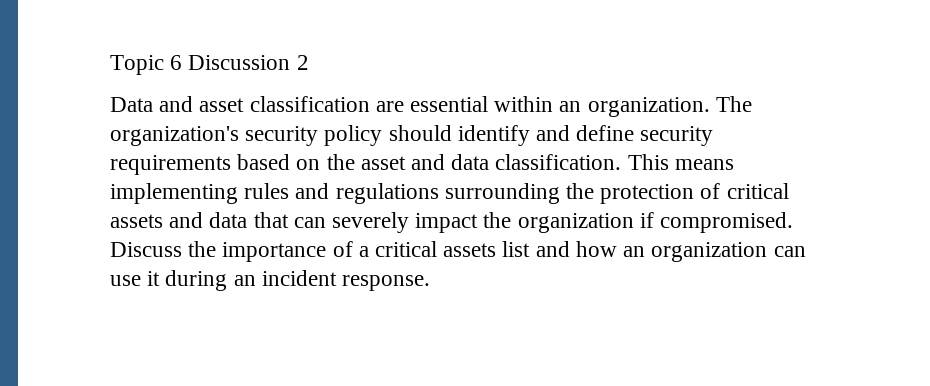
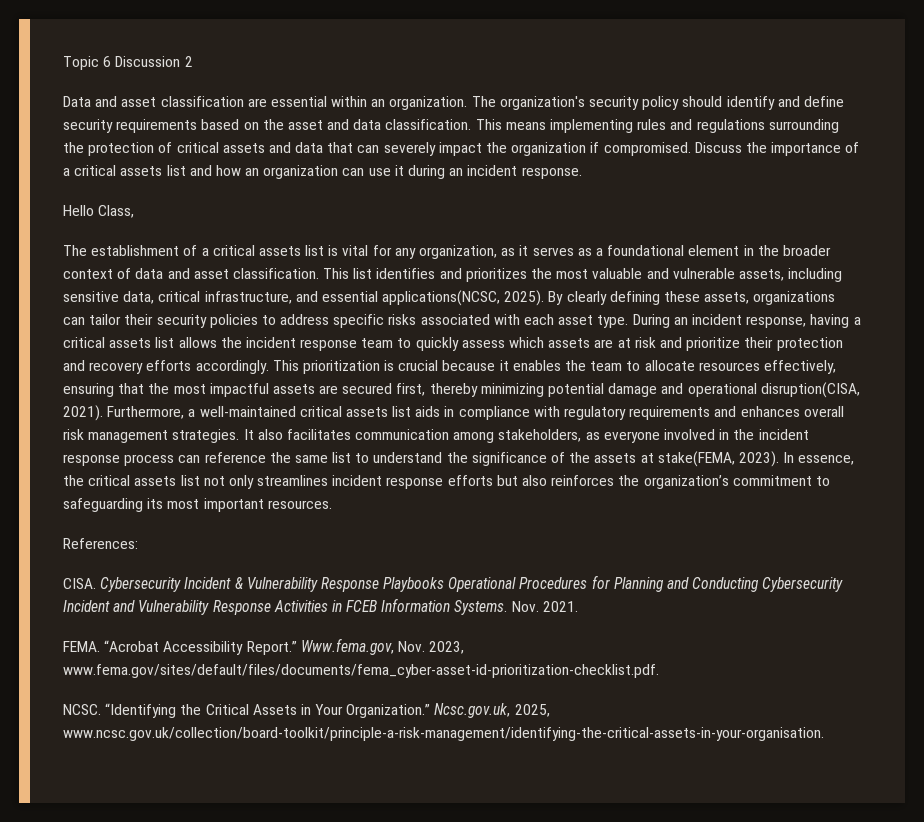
(431, 283) none -> [63,205,135,218] [63,245,831,259] [63,268,843,282] [63,290,836,306] [63,314,861,328] [63,337,843,351] [63,360,836,374] [63,382,860,398] [63,405,844,421] [63,429,809,443] [63,451,855,467] [63,475,830,489] [63,498,332,512] [63,538,138,549] [63,575,844,592] [63,598,578,615] [63,638,465,655] [63,664,659,678] [63,703,550,718] [63,727,824,741] // Hello Class, // The establishment of a critical assets list is vital for any organization, as it serves as a foundational element in the broader context of data and asset classification. This list identifies and prioritizes the most valuable and vulnerable assets, including sensitive data, critical infrastructure, and essential applications(NCSC, 2025). By clearly defining these assets, organizations can tailor their security policies to address specific risks associated with each asset type. During an incident response, having a critical assets list allows the incident response team to quickly assess which assets are at risk and prioritize their protection and recovery efforts accordingly. This prioritization is crucial because it enables the team to allocate resources effectively, ensuring that the most impactful assets are secured first, thereby minimizing potential damage and operational disruption(CISA, 2021). Furthermore, a well-maintained critical assets list aids in compliance with regulatory requirements and enhances overall risk management strategies. It also facilitates communication among stakeholders, as everyone involved in the incident response process can reference the same list to understand the significance of the assets at stake(FEMA, 2023). In essence, the critical assets list not only streamlines incident response efforts but also reinforces the organization’s commitment to safeguarding its most important resources. // References: // CISA. Cybersecurity Incident & Vulnerability Response Playbooks Operational Procedures for Planning and Conducting Cybersecurity Incident and Vulnerability Response Activities in FCEB Information Systems. Nov. 2021. // FEMA. “Acrobat Accessibility Report.” Www.fema.gov, Nov. 2023, www.fema.gov/sites/default/files/documents/fema_cyber-asset-id-prioritization-checklist.pdf. // NCSC. “Identifying the Critical Assets in Your Organization.” Ncsc.gov.uk, 2025, www.ncsc.gov.uk/collection/board-toolkit/principle-a-risk-management/identifying-the-critical-assets-in-your-organisation.

